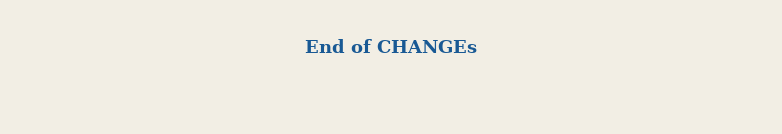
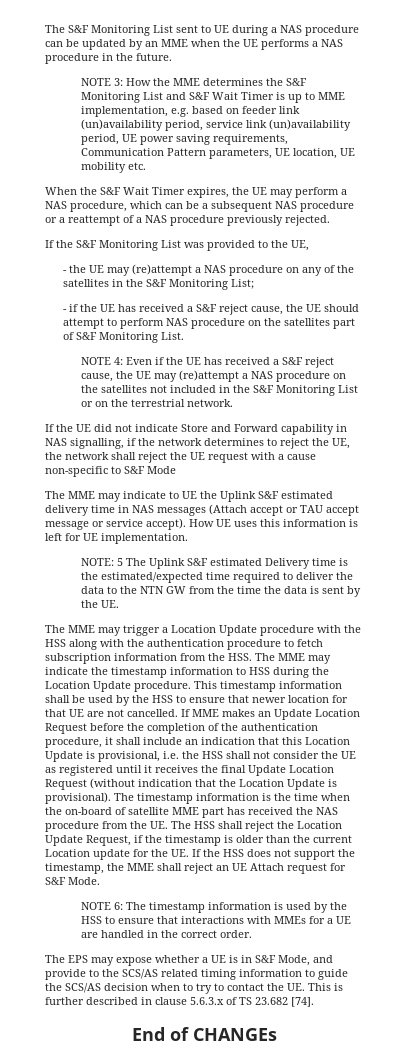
(305, 46) none -> [45,25,359,36] [45,39,343,50] [45,53,172,64] [80,78,307,86] [80,92,345,103] [80,106,300,117] [80,119,351,131] [80,134,288,145] [80,148,355,159] [80,162,146,173] [45,187,347,198] [45,201,354,212] [45,215,330,226] [45,240,309,251] [62,264,354,276] [62,279,254,290] [62,304,359,315] [62,318,355,329] [62,332,184,343] [80,357,334,368] [80,370,346,382] [80,385,358,396] [80,399,233,407] [45,424,347,435] [45,438,350,449] [45,452,316,463] [45,466,176,477] [45,491,333,502] [45,504,359,516] [45,518,358,530] [45,533,188,544] [80,558,348,569] [80,572,353,583] [80,586,361,597] [80,600,119,608] [45,625,361,636] [45,639,323,650] [45,653,331,664] [45,667,329,678] [45,681,342,692] [45,695,348,706] [45,709,360,720] [45,723,318,734] [45,737,350,748] [45,751,356,762] [45,765,334,776] [45,778,337,790] [45,792,350,804] [45,807,338,818] [45,821,342,832] [45,835,352,846] [45,849,355,860] [45,863,346,874] [45,877,100,885] [80,902,347,913] [80,916,351,924] [80,930,252,938] [45,955,333,966] [45,969,348,980] [45,983,343,994] [45,997,314,1007] The S&F Monitoring List sent to UE during a NAS procedure can be updated by an MME when the UE performs a NAS procedure in the future. // NOTE 3: How the MME determines the S&F Monitoring List and S&F Wait Timer is up to MME implementation, e.g. based on feeder link (un)availability period, service link (un)availability period, UE power saving requirements, Communication Pattern parameters, UE location, UE mobility etc. // When the S&F Wait Timer expires, the UE may perform a NAS procedure, which can be a subsequent NAS procedure or a reattempt of a NAS procedure previously rejected. // If the S&F Monitoring List was provided to the UE, // - the UE may (re)attempt a NAS procedure on any of the satellites in the S&F Monitoring List; // - if the UE has received a S&F reject cause, the UE should attempt to perform NAS procedure on the satellites part of S&F Monitoring List. // NOTE 4: Even if the UE has received a S&F reject cause, the UE may (re)attempt a NAS procedure on the satellites not included in the S&F Monitoring List or on the terrestrial network. // If the UE did not indicate Store and Forward capability in NAS signalling, if the network determines to reject the UE, the network shall reject the UE request with a cause non-specific to S&F Mode // The MME may indicate to UE the Uplink S&F estimated delivery time in NAS messages (Attach accept or TAU accept message or service accept). How UE uses this information is left for UE implementation. // NOTE: 5 The Uplink S&F estimated Delivery time is the estimated/expected time required to deliver the data to the NTN GW from the time the data is sent by the UE. // The MME may trigger a Location Update procedure with the HSS along with the authentication procedure to fetch subscription information from the HSS. The MME may indicate the timestamp information to HSS during the Location Update procedure. This timestamp information shall be used by the HSS to ensure that newer location for that UE are not cancelled. If MME makes an Update Location Request before the completion of the authentication procedure, it shall include an indication that this Location Update is provisional, i.e. the HSS shall not consider the UE as registered until it receives the final Update Location Request (without indication that the Location Update is provisional). The timestamp information is the time when the on-board of satellite MME part has received the NAS procedure from the UE. The HSS shall reject the Location Update Request, if the timestamp is older than the current Location update for the UE. If the HSS does not support the timestamp, the MME shall reject an UE Attach request for S&F Mode. // NOTE 6: The timestamp information is used by the HSS to ensure that interactions with MMEs for a UE are handled in the correct order. // The EPS may expose whether a UE is in S&F Mode, and provide to the SCS/AS related timing information to guide the SCS/AS decision when to try to contact the UE. This is further described in clause 5.6.3.x of TS 23.682 [74]. //

